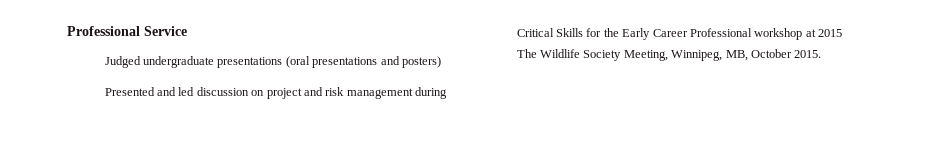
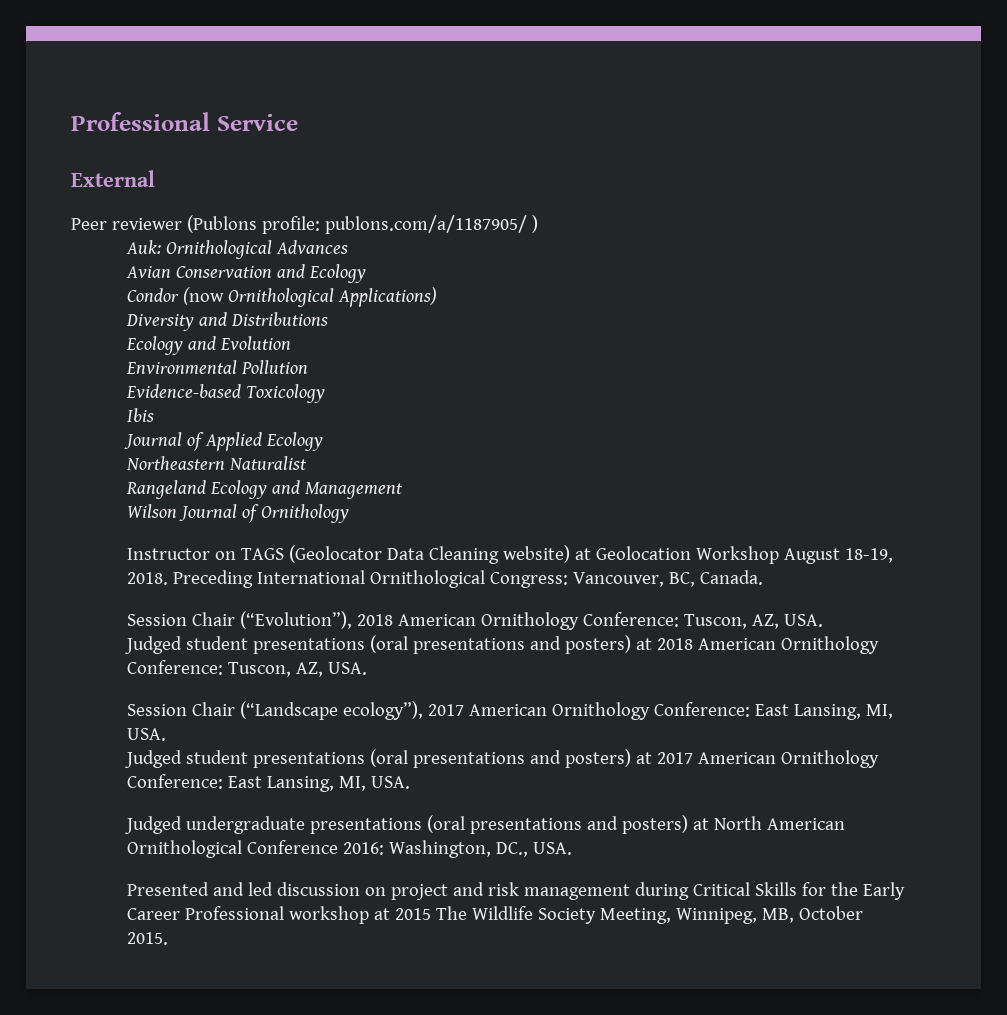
(187, 31) none -> [71,170,155,187] [71,215,538,234] [125,240,348,259] [125,264,366,283] [126,287,437,307] [125,312,328,331] [125,336,291,355] [125,360,308,374] [125,384,325,403] [126,408,154,422] [123,432,323,451] [125,456,307,470] [125,480,403,499] [126,504,349,523] [126,545,893,564] [126,570,763,588] [126,611,823,630] [124,635,879,654] [126,660,367,677] [126,701,893,720] [126,728,166,741] [124,749,879,768] [126,774,410,792] // External // Peer reviewer (Publons profile: publons.com/a/1187905/ ) // Auk: Ornithological Advances // Avian Conservation and Ecology // Condor (now Ornithological Applications) // Diversity and Distributions // Ecology and Evolution // Environmental Pollution // Evidence-based Toxicology // Ibis // Journal of Applied Ecology // Northeastern Naturalist // Rangeland Ecology and Management // Wilson Journal of Ornithology // Instructor on TAGS (Geolocator Data Cleaning website) at Geolocation Workshop August 18-19, 2018. Preceding International Ornithological Congress: Vancouver, BC, Canada. // Session Chair (“Evolution”), 2018 American Ornithology Conference: Tuscon, AZ, USA. // Judged student presentations (oral presentations and posters) at 2018 American Ornithology Conference: Tuscon, AZ, USA. // Session Chair (“Landscape ecology”), 2017 American Ornithology Conference: East Lansing, MI, USA. // Judged student presentations (oral presentations and posters) at 2017 American Ornithology Conference: East Lansing, MI, USA.
(441, 62) none -> [692,816,845,830] [126,840,572,858] at North American Ornithological Conference 2016: Washington, DC., USA.

